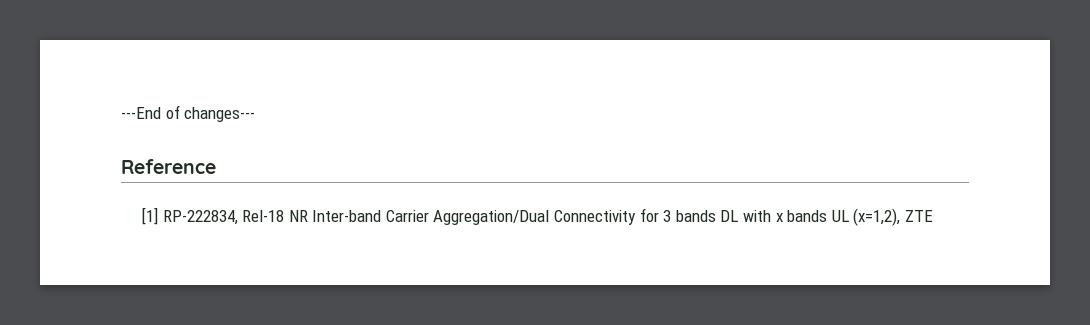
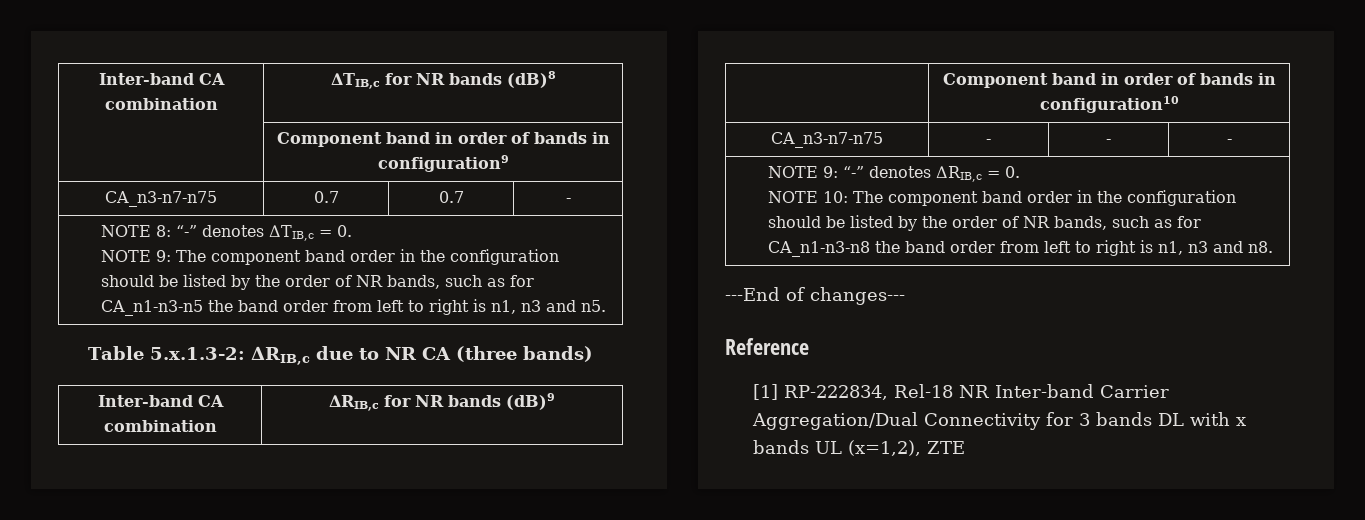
(121, 113) none -> [98,73,225,85] [104,98,218,110] [330,71,556,89] [276,132,610,147] [377,155,509,172] [105,191,217,207] [313,191,339,203] [438,191,464,203] [565,198,571,203] [100,225,352,241] [100,249,559,265] [100,274,534,290] [100,299,606,316] [88,346,593,365] [97,395,224,407] [103,420,217,432] [329,393,555,411] [942,73,1276,88] [1039,96,1179,113] [771,132,883,148] [986,139,991,144] [1106,139,1111,144] [1226,139,1232,144] [767,166,1020,182] [767,190,1236,206] [767,215,1201,231] [767,240,1273,257] Inter-band CA combination | ΔTIB,c for NR bands (dB)8 // | Component band in order of bands in configuration9 // CA_n3-n7-n75 | 0.7 | 0.7 | - // NOTE 8: “-” denotes ΔTIB,c = 0. // NOTE 9: The component band order in the configuration should be listed by the order of NR bands, such as for CA_n1-n3-n5 the band order from left to right is n1, n3 and n5. // Table 5.x.1.3-2: ΔRIB,c due to NR CA (three bands) // Inter-band CA combination | ΔRIB,c for NR bands (dB)9 // | Component band in order of bands in configuration10 // CA_n3-n7-n75 | - | - | - // NOTE 9: “-” denotes ΔRIB,c = 0. // NOTE 10: The component band order in the configuration should be listed by the order of NR bands, such as for CA_n1-n3-n8 the band order from left to right is n1, n3 and n8. //

